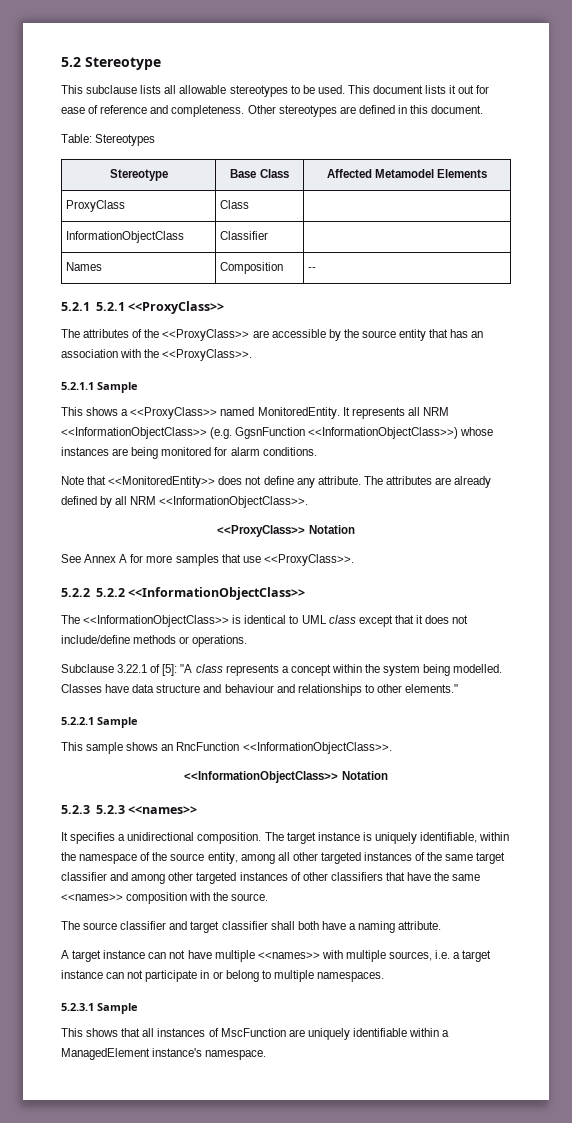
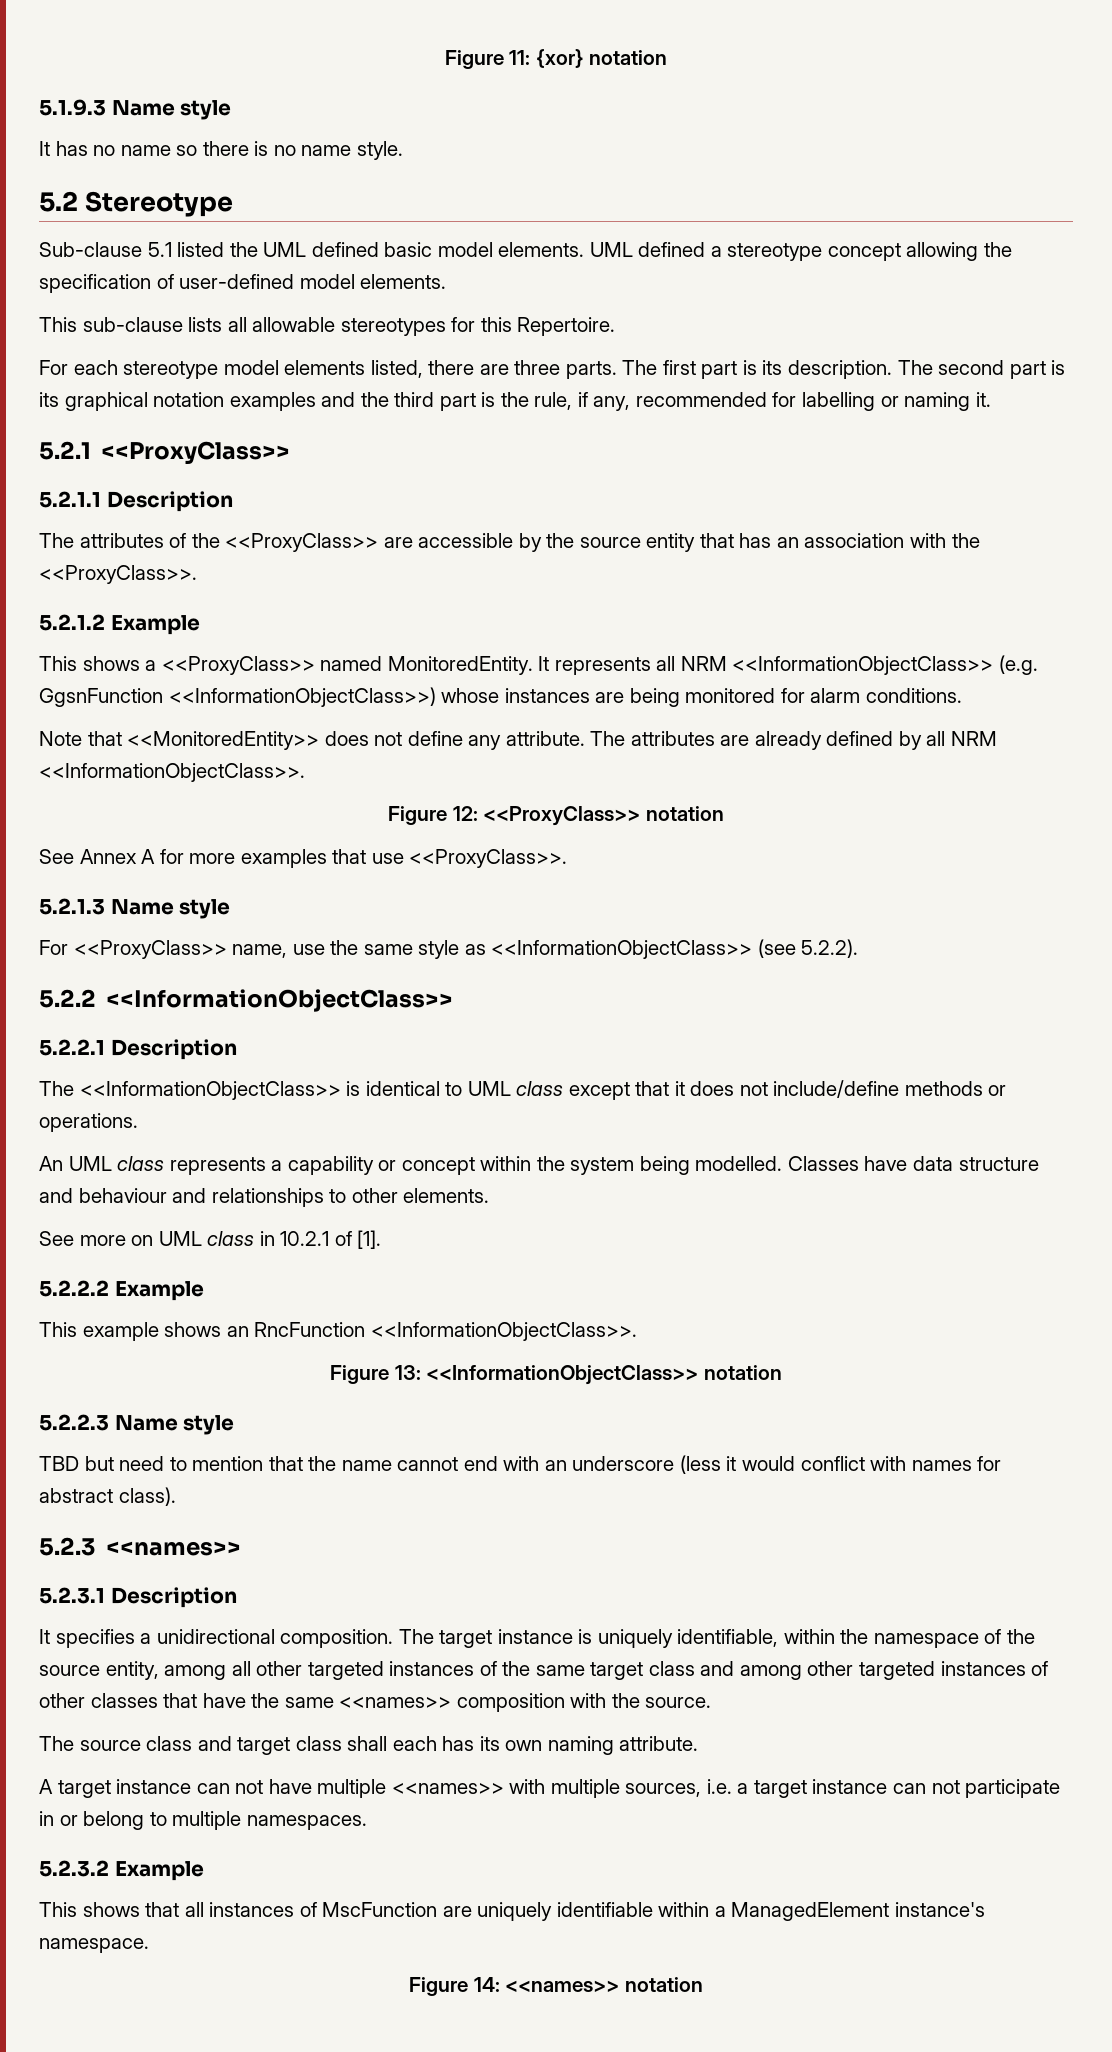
[61,57,161,70] [61,85,138,94] 5.2 Stereotype // This subclause -> [444,49,668,69] [39,99,232,120] [39,141,403,160] [39,191,233,217] [39,242,1013,261] [39,274,447,293] [39,317,183,332] Figure 11: {xor} notation // 5.1.9.3 Name style // It has no name so there is no name style. // 5.2 Stereotype // Sub-clause 5.1 listed the UML defined basic model elements. UML defined a stereotype concept allowing the specification of user-defined model elements. // This sub-clause
[290,85,490,94] [61,105,484,117] [61,134,156,146] [109,169,168,181] [230,169,289,178] [326,169,488,178] [66,200,126,212] [220,200,250,209] [66,231,185,243] [220,231,269,240] [66,262,103,271] [220,262,284,274] [308,267,317,271] [61,301,225,314] to be used. This document lists it out for ease of reference and completeness. Other stereotypes are defined in this document. // Table: Stereotypes // Stereotype | Base Class | Affected Metamodel Elements // ProxyClass | Class | // InformationObjectClass | Classifier | // Names | Composition | -- // 5.2.1 5.2.1 <<ProxyClass>> -> [451,317,616,336] [39,360,1066,379] [39,392,991,411] [39,441,291,464] [39,491,233,512] for this Repertoire. // For each stereotype model elements listed, there are three parts. The first part is its description. The second part is its graphical notation examples and the third part is the rule, if any, recommended for labelling or naming it. // 5.2.1 <<ProxyClass>> // 5.2.1.1 Description
[61,382,138,393] 5.2.1.1 Sample -> [39,614,200,635] 5.2.1.2 Example
[217,525,355,537] <<ProxyClass>> Notation -> [388,806,724,826] Figure 12: <<ProxyClass>> notation
[175,554,219,566] samples -> [240,849,327,868] examples
[61,587,306,600] // 5.2.2 5.2.2 <<InformationObjectClass>> -> [39,898,231,919] [39,939,859,959] [39,989,454,1012] [39,1039,237,1060] // 5.2.1.3 Name style // For <<ProxyClass>> name, use the same style as <<InformationObjectClass>> (see 5.2.2). // 5.2.2 <<InformationObjectClass>> // 5.2.2.1 Description
[61,664,193,676] Subclause 3.22.1 of [5]: "A -> [39,1156,112,1171] An UML
(289, 669) none -> [287,1156,397,1175] capability or
[405,684,459,693] [61,717,138,728] [61,742,124,754] elements." // 5.2.2.1 Sample // This sample -> [403,1188,490,1203] [39,1230,382,1249] [39,1280,204,1301] [39,1322,159,1341] elements. // See more on UML class in 10.2.1 of [1]. // 5.2.2.2 Example // This example
[184,771,388,783] [61,805,198,814] <<InformationObjectClass>> Notation // 5.2.3 5.2.3 <<names>> -> [330,1365,782,1385] [39,1414,235,1435] [39,1455,1002,1474] [39,1487,176,1506] [39,1537,242,1556] [39,1587,237,1608] Figure 13: <<InformationObjectClass>> notation // 5.2.2.3 Name style // TBD but need to mention that the name cannot end with an underscore (less it would conflict with names for abstract class). // 5.2.3 <<names>> // 5.2.3.1 Description
[61,872,107,881] classifier -> [648,1661,695,1676] class
[330,872,383,881] classifiers -> [90,1693,158,1708] classes
[120,921,167,930] classifier -> [146,1736,193,1751] class
[221,921,356,930] classifier shall both have a -> [295,1736,543,1751] class shall each has its own
[61,1003,138,1014] 5.2.3.1 Sample -> [39,1860,204,1881] 5.2.3.2 Example
(267, 1055) none -> [409,1977,703,1996] // Figure 14: <<names>> notation

